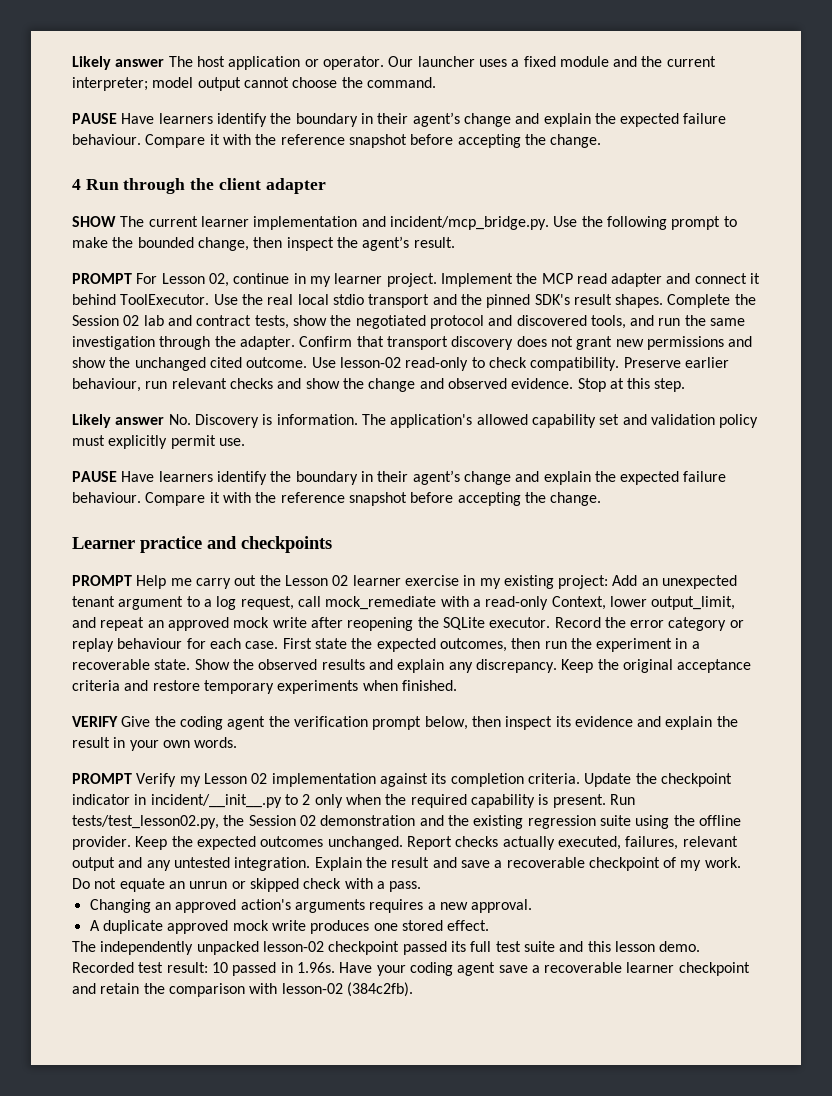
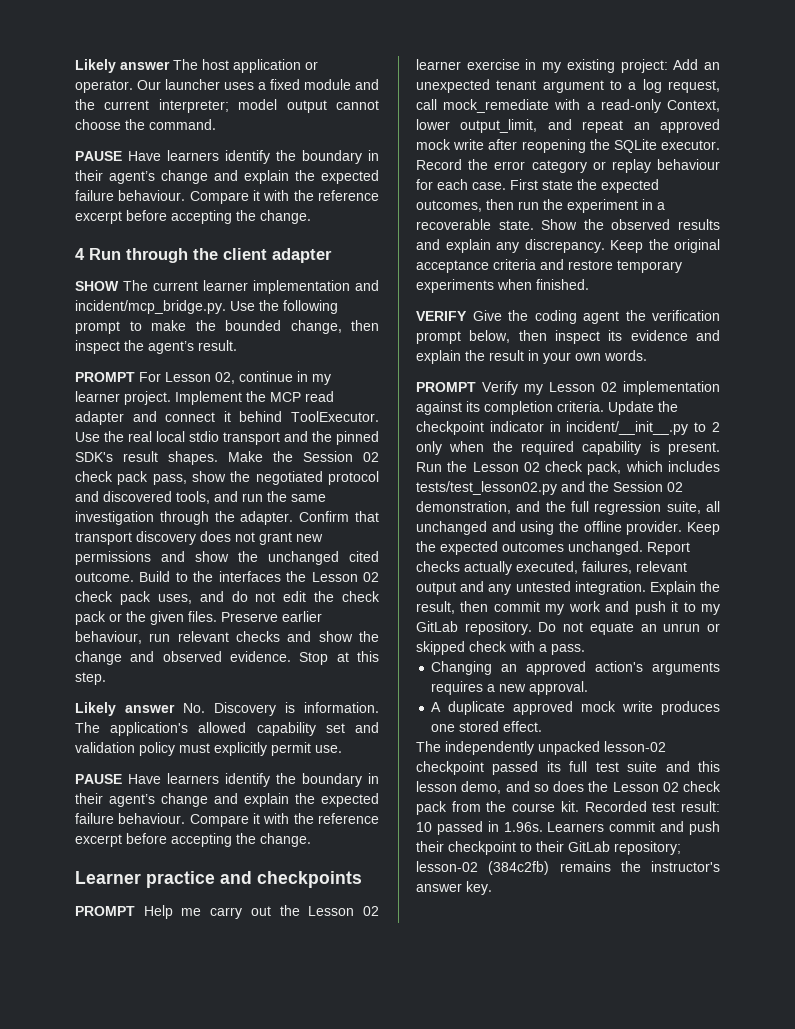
[348,134,407,148] snapshot -> [75,211,122,224] excerpt
[667,294,756,308] [72,315,289,329] Complete the Session 02 lab and contract tests, -> [228,451,379,462] [75,471,187,485] Make the Session 02 check pack pass,
[311,357,620,371] Use lesson-02 read-only to check compatibility. -> [139,571,379,582] [75,591,380,605] [75,611,217,625] Build to the interfaces the Lesson 02 check pack uses, and do not edit the check pack or the given files.
[348,492,407,506] snapshot -> [75,834,122,847] excerpt
[72,815,631,829] tests/test_lesson02.py, the Session 02 demonstration and the existing regression suite -> [447,461,720,475] [416,481,683,495] [416,501,720,515] [416,521,516,535] the Lesson 02 check pack, which includes tests/test_lesson02.py and the Session 02 demonstration, and the full regression suite, all unchanged and
[391,857,741,871] result and save a recoverable checkpoint of my work. -> [416,601,721,615] [416,621,532,635] result, then commit my work and push it to my GitLab repository.
[659,941,701,952] demo. -> [461,781,721,794] [416,801,579,815] demo, and so does the Lesson 02 check pack from the course kit.
[339,962,750,976] [72,982,413,997] Have your coding agent save a recoverable learner checkpoint and retain the comparison with lesson-02 (384c2fb). -> [547,821,720,835] [416,841,681,855] [416,861,720,875] [416,881,492,895] Learners commit and push their checkpoint to their GitLab repository; lesson-02 (384c2fb) remains the instructor's answer key.

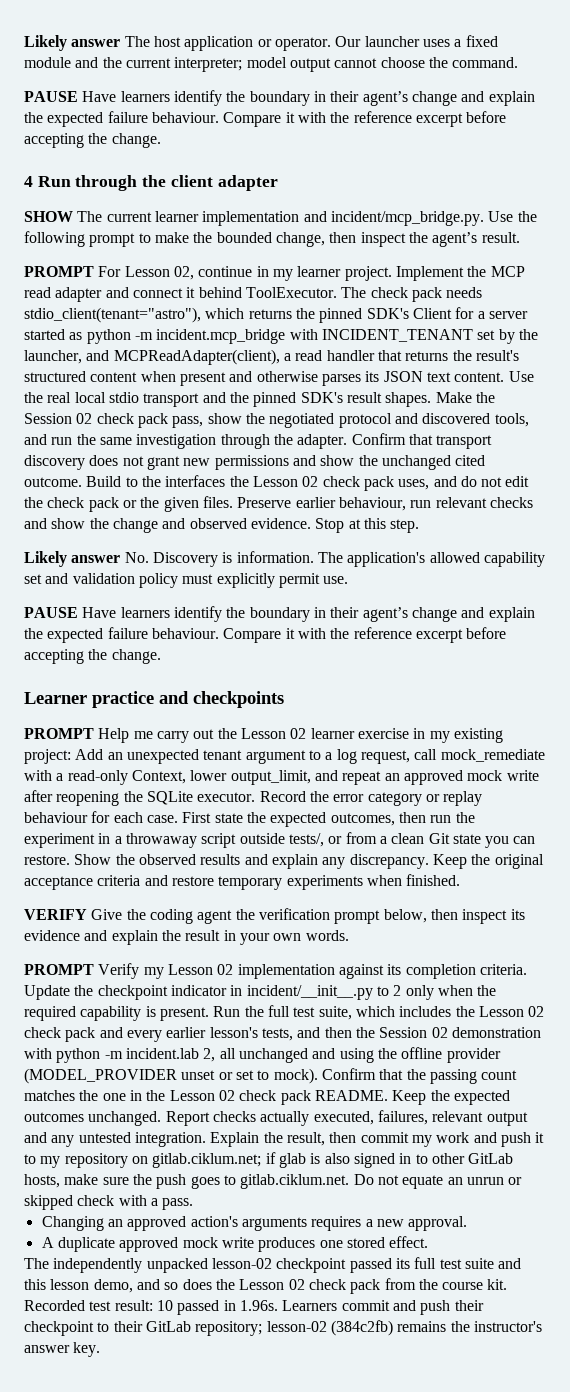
(379, 416) none -> [341,287,483,302] [24,307,528,323] [24,329,538,344] [24,349,519,365] [24,371,505,386] The check pack needs stdio_client(tenant="astro"), which returns the pinned SDK's Client for a server started as python -m incident.mcp_bridge with INCIDENT_TENANT set by the launcher, and MCPReadAdapter(client), a read handler that returns the result's structured content when present and otherwise parses its JSON text content.
[416,219,534,230] recoverable state. -> [125,832,536,848] [24,855,70,865] throwaway script outside tests/, or from a clean Git state you can restore.
[472,461,720,475] [416,481,683,495] [416,501,701,515] Lesson 02 check pack, which includes tests/test_lesson02.py and the Session 02 demonstration, and the full regression suite, -> [267,1005,545,1020] [24,1027,541,1042] [24,1048,216,1063] full test suite, which includes the Lesson 02 check pack and every earlier lesson's tests, and then the Session 02 demonstration with python -m incident.lab 2,
[626,521,683,535] provider. -> [446,1048,501,1063] [24,1068,518,1084] [24,1090,388,1105] provider (MODEL_PROVIDER unset or set to mock). Confirm that the passing count matches the one in the Lesson 02 check pack README.
[416,621,532,635] GitLab repository. -> [64,1152,514,1168] [24,1174,350,1189] repository on gitlab.ciklum.net; if glab is also signed in to other GitLab hosts, make sure the push goes to gitlab.ciklum.net.

